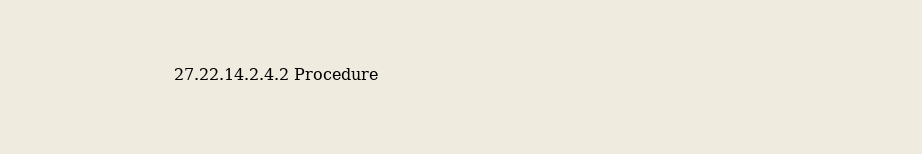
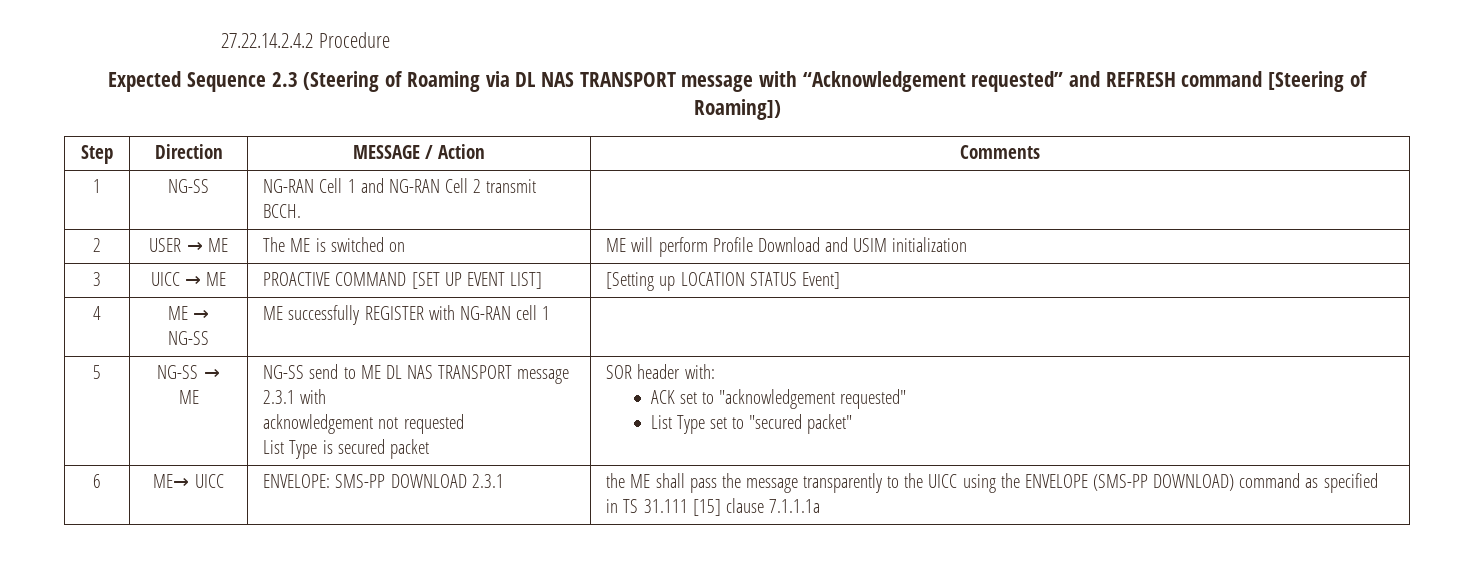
(378, 74) none -> [108,71,1368,92] [693,99,781,120] [81,145,113,164] [154,144,223,159] [352,144,486,159] [960,145,1040,159] [93,179,101,193] [168,179,209,193] [263,178,537,193] [263,204,302,218] [93,238,101,252] [149,238,228,252] [263,237,405,252] [606,237,968,257] [93,272,101,286] [150,272,227,286] [263,272,542,289] [606,272,840,291] [93,306,101,320] [167,306,210,320] [168,331,209,345] [263,305,551,325] [93,365,101,379] [157,365,220,379] [178,390,199,404] [263,364,570,384] [263,389,327,404] [263,414,464,434] [263,439,429,459] [606,364,715,379] [650,389,907,409] [650,414,853,434] [93,474,101,488] [153,474,224,488] [263,474,504,488] [606,473,1378,493] [606,498,820,516] // Expected Sequence 2.3 (Steering of Roaming via DL NAS TRANSPORT message with “Acknowledgement requested” and REFRESH command [Steering of Roaming]) // Step | Direction | MESSAGE / Action | Comments // 1 | NG-SS | NG-RAN Cell 1 and NG-RAN Cell 2 transmit BCCH. | // 2 | USER → ME | The ME is switched on | ME will perform Profile Download and USIM initialization // 3 | UICC → ME | PROACTIVE COMMAND [SET UP EVENT LIST] | [Setting up LOCATION STATUS Event] // 4 | ME → NG-SS | ME successfully REGISTER with NG-RAN cell 1 | // 5 | NG-SS → ME | NG-SS send to ME DL NAS TRANSPORT message 2.3.1 with // acknowledgement not requested // List Type is secured packet | SOR header with: // ACK set to "acknowledgement requested" // List Type set to "secured packet" // 6 | ME→ UICC | ENVELOPE: SMS-PP DOWNLOAD 2.3.1 | the ME shall pass the message transparently to the UICC using the ENVELOPE (SMS-PP DOWNLOAD) command as specified in TS 31.111 [15] clause 7.1.1.1a

